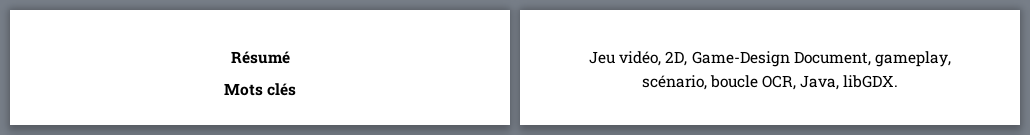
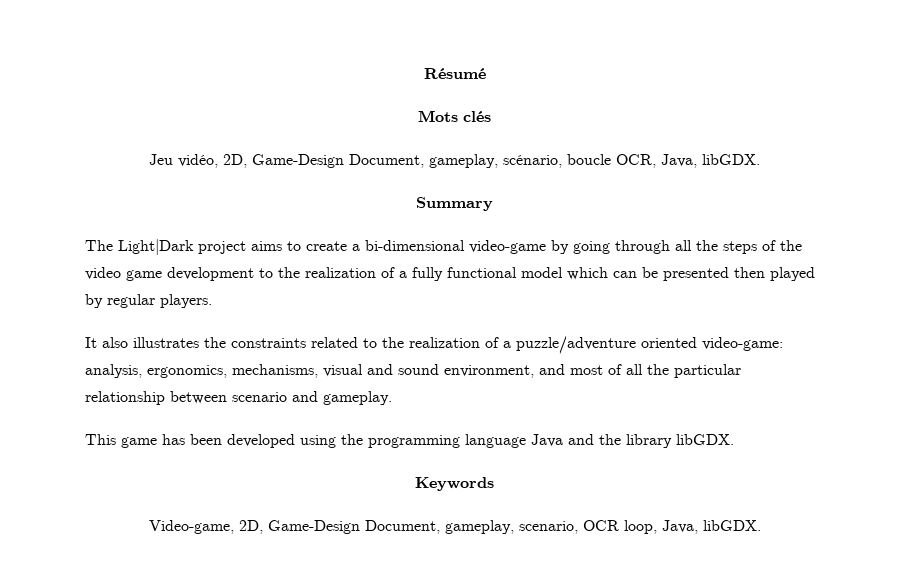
(899, 81) none -> [416,197,493,211] [85,239,802,255] [85,267,815,281] [85,294,212,308] [85,336,783,354] [85,364,741,378] [85,391,392,405] [85,434,734,448] [415,477,494,491] [148,520,761,534] // Summary // The Light|Dark project aims to create a bi-dimensional video-game by going through all the steps of the video game development to the realization of a fully functional model which can be presented then played by regular players. // It also illustrates the constraints related to the realization of a puzzle/adventure oriented video-game: analysis, ergonomics, mechanisms, visual and sound environment, and most of all the particular relationship between scenario and gameplay. // This game has been developed using the programming language Java and the library libGDX. // Keywords // Video-game, 2D, Game-Design Document, gameplay, scenario, OCR loop, Java, libGDX.

